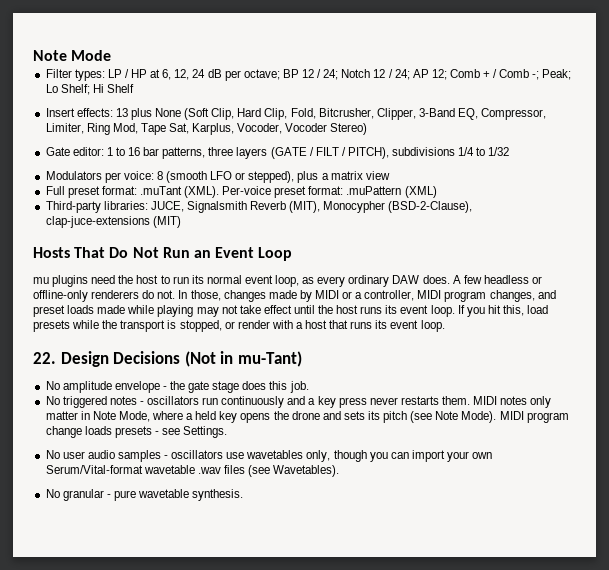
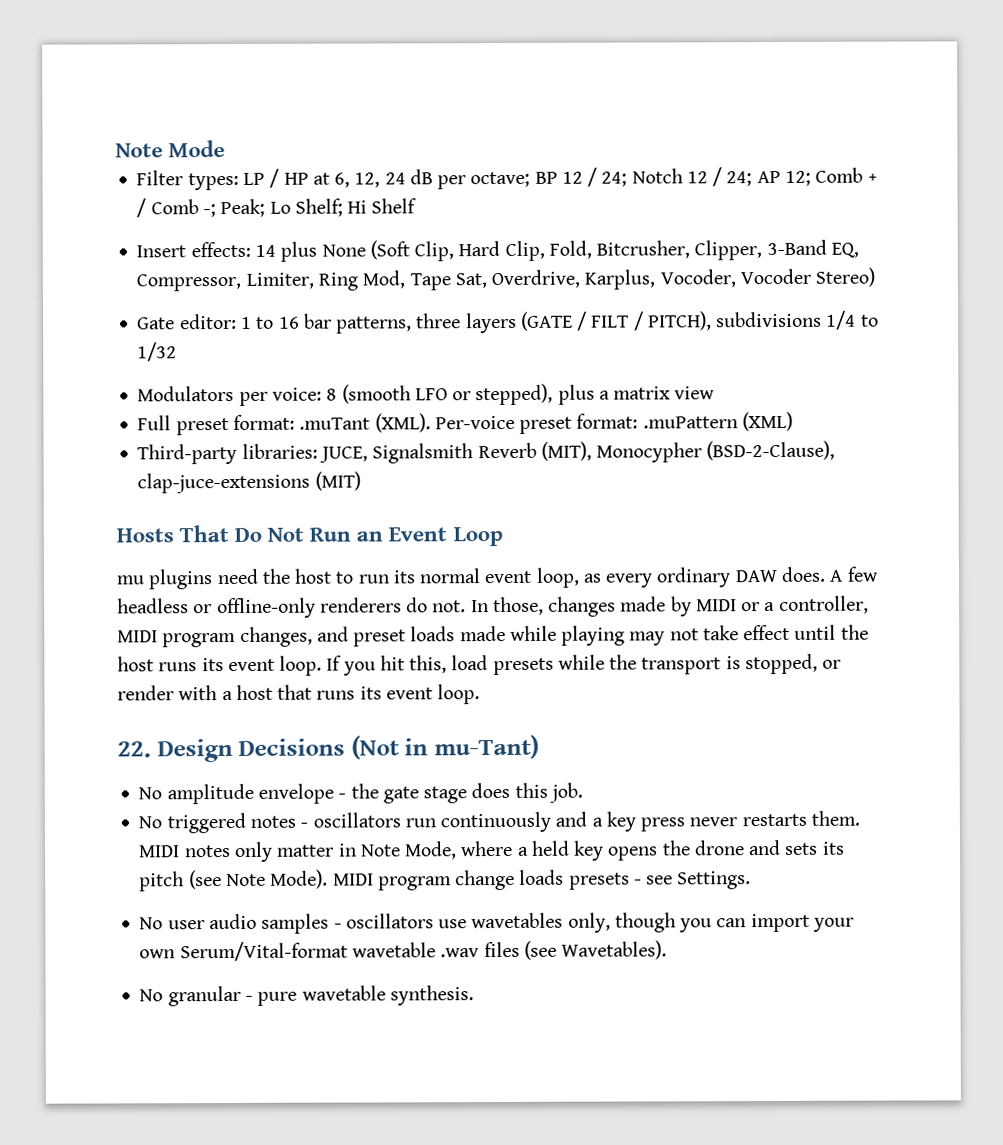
[115,108,128,117] 13 -> [254,244,276,257] 14
(190, 128) none -> [491,269,581,289] Overdrive,

